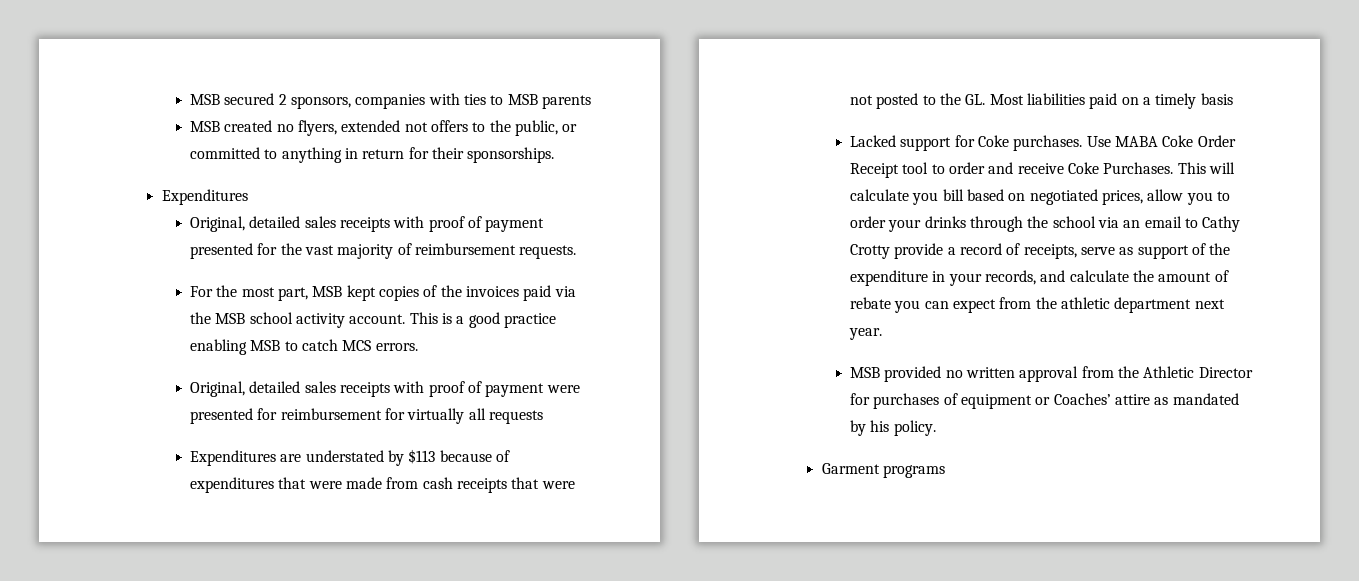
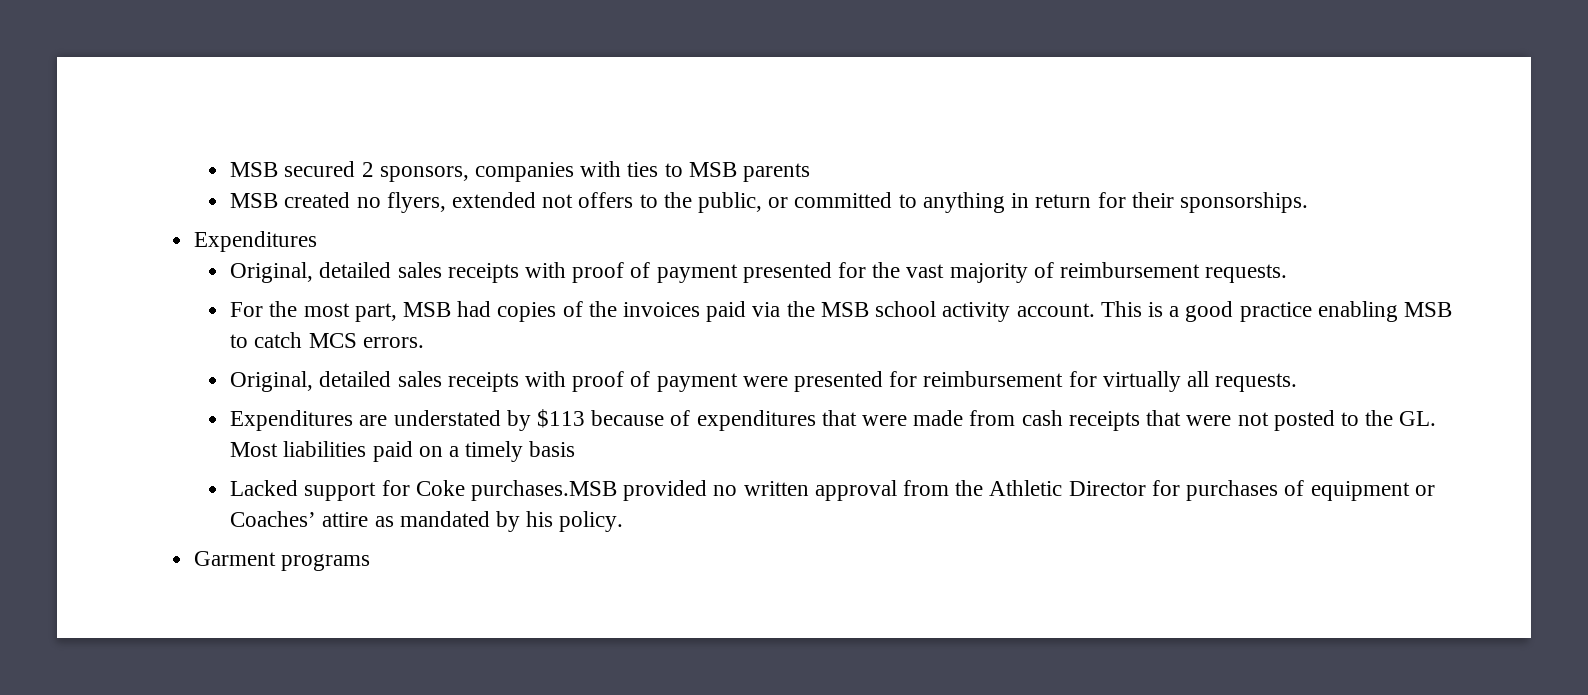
[346,285,376,301] kept -> [457,301,492,317] had
[489,410,544,424] requests -> [1215,373,1298,392] requests.
[1013,135,1236,151] [850,162,1235,178] [850,189,1230,205] [850,216,1241,232] [850,243,1231,259] [850,270,1229,286] [850,297,1225,313] [849,328,883,340] [850,367,881,378] purchases. Use MABA Coke Order Receipt tool to order and receive Coke Purchases. This will calculate you bill based on negotiated prices, allow you to order your drinks through the school via an email to Cathy Crotty provide a record of receipts, serve as support of the expenditure in your records, and calculate the amount of rebate you can expect from the athletic department next year. // MSB -> [470,480,617,501] purchases.MSB

